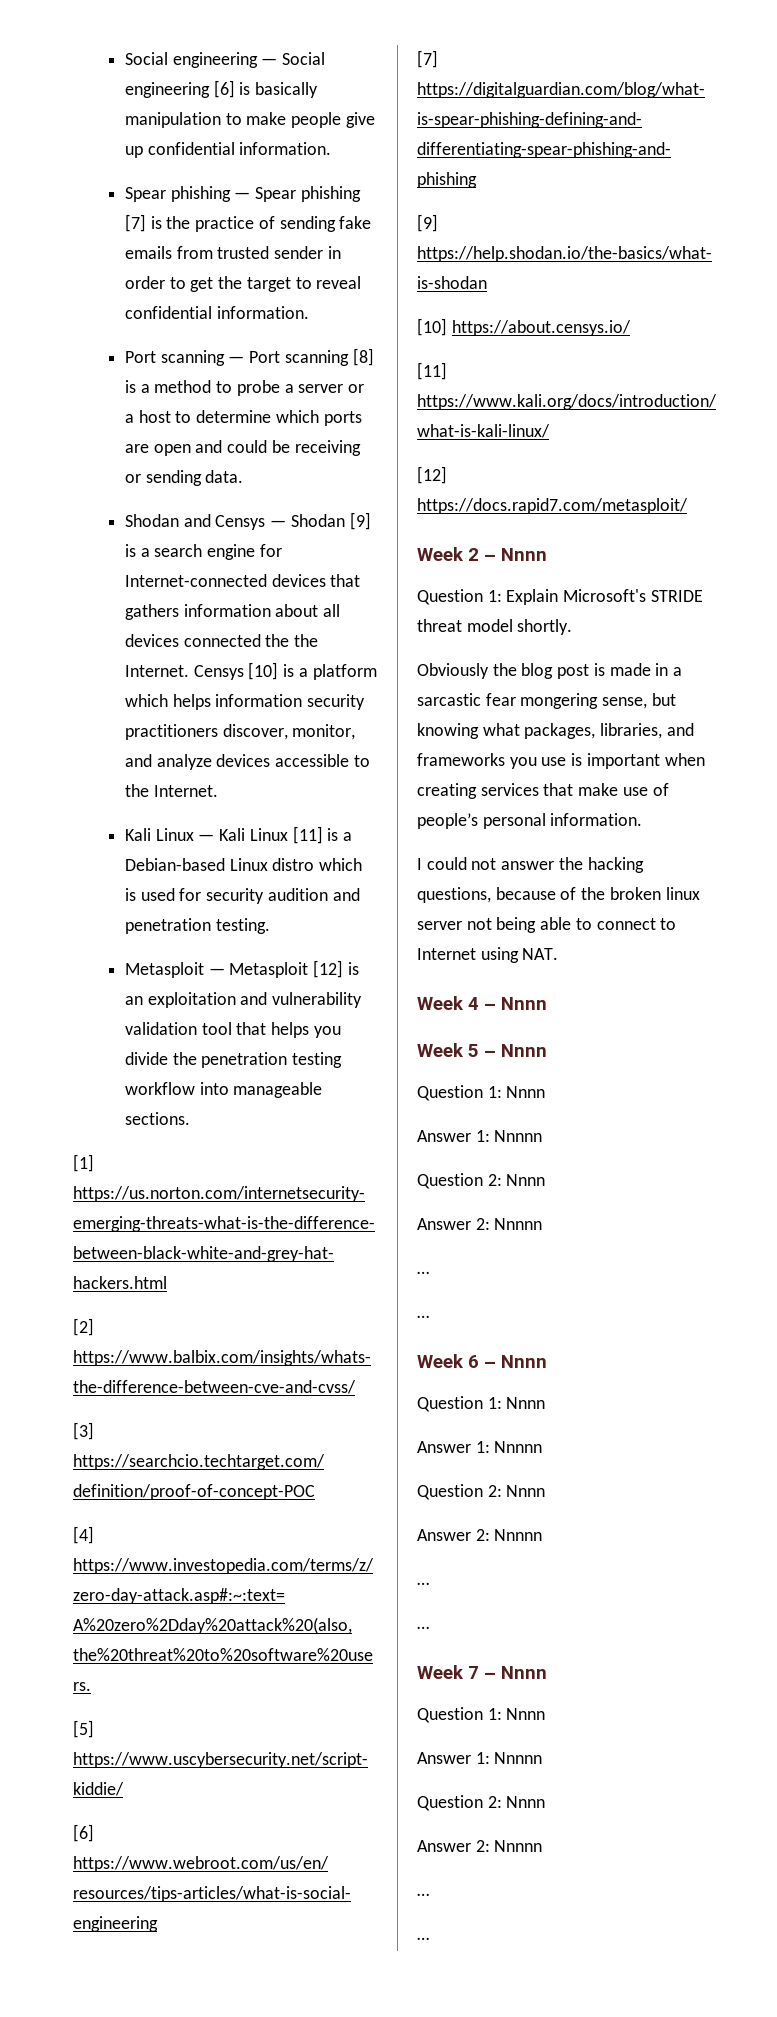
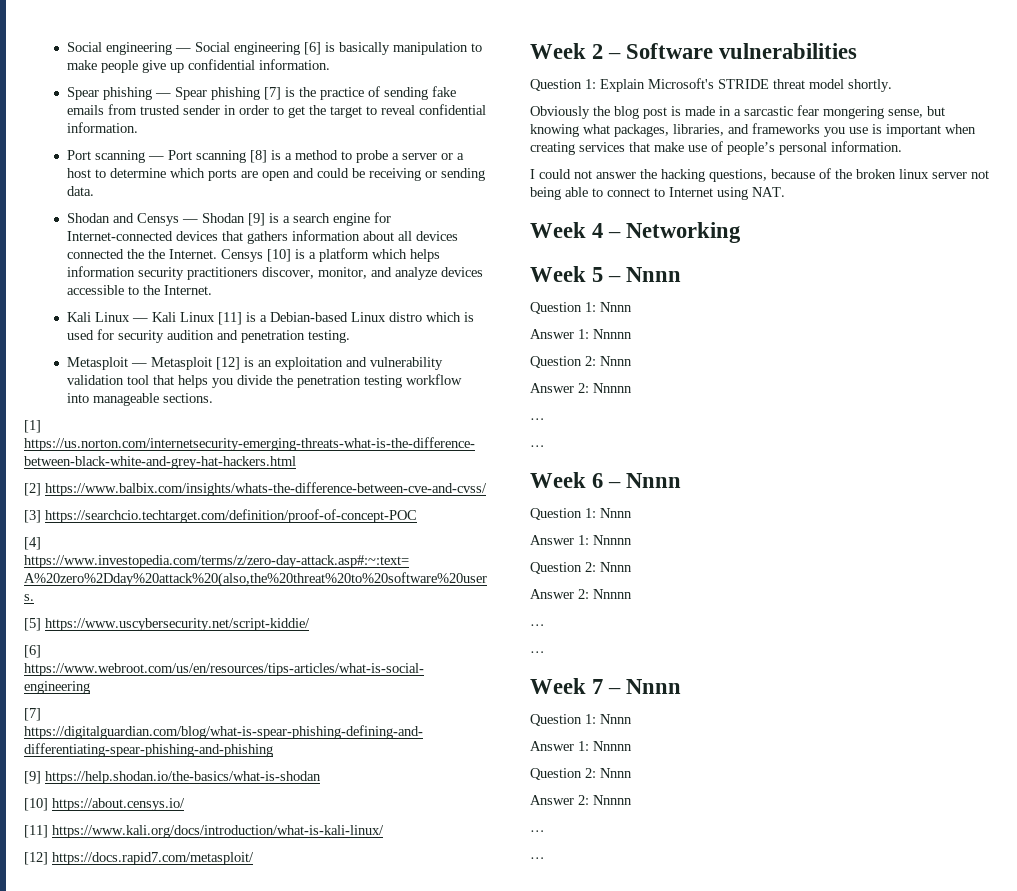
[501,548,547,561] Nnnn -> [626,43,858,59] Software vulnerabilities
[501,997,547,1010] Nnnn -> [626,222,742,243] Networking

